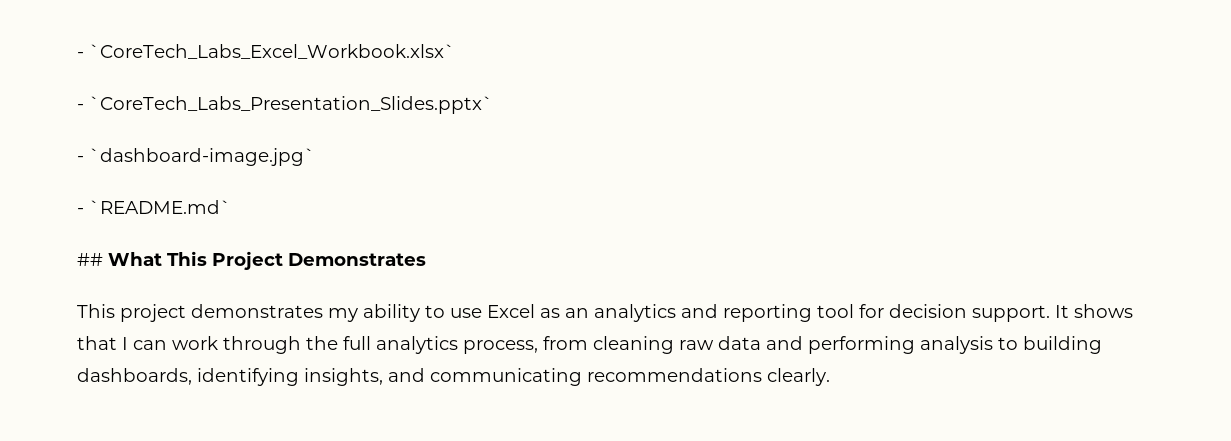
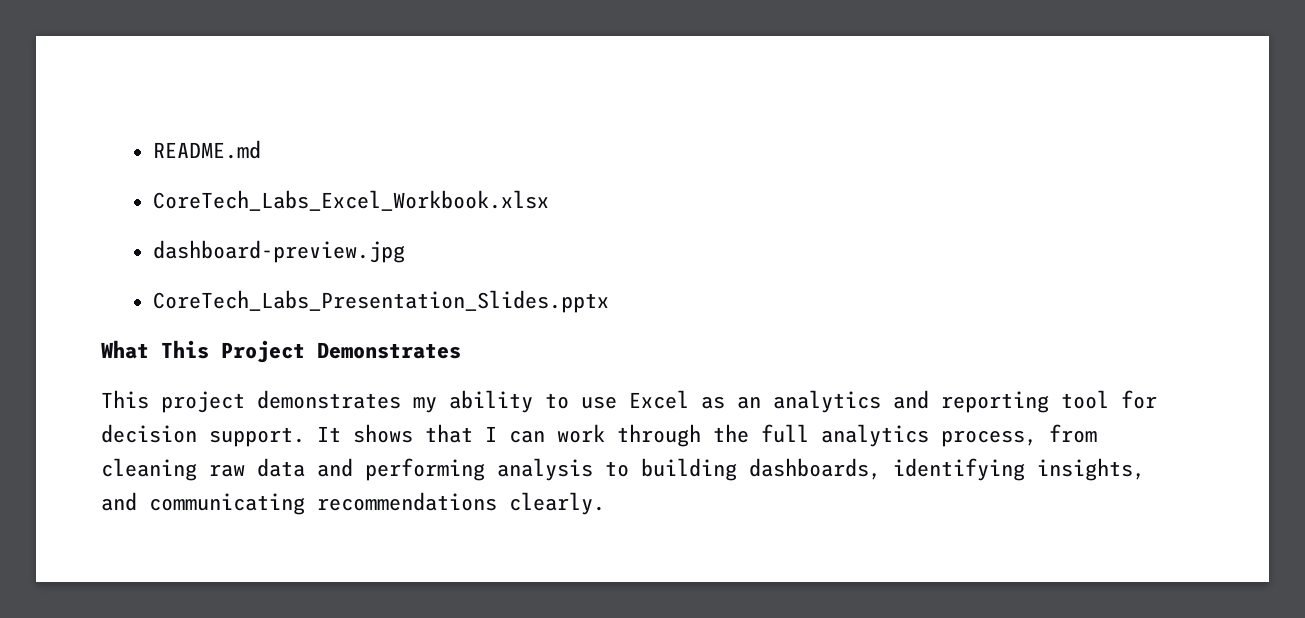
[77,44,455,59] [77,96,493,114] [77,148,315,166] [77,200,231,214] [77,253,103,266] - `CoreTech_Labs_Excel_Workbook.xlsx` // - `CoreTech_Labs_Presentation_Slides.pptx` // - `dashboard-image.jpg` // - `README.md` // ## -> [153,140,262,159] [153,190,550,211] [153,240,406,263] [153,290,610,313] README.md // CoreTech_Labs_Excel_Workbook.xlsx // dashboard-preview.jpg // CoreTech_Labs_Presentation_Slides.pptx //

